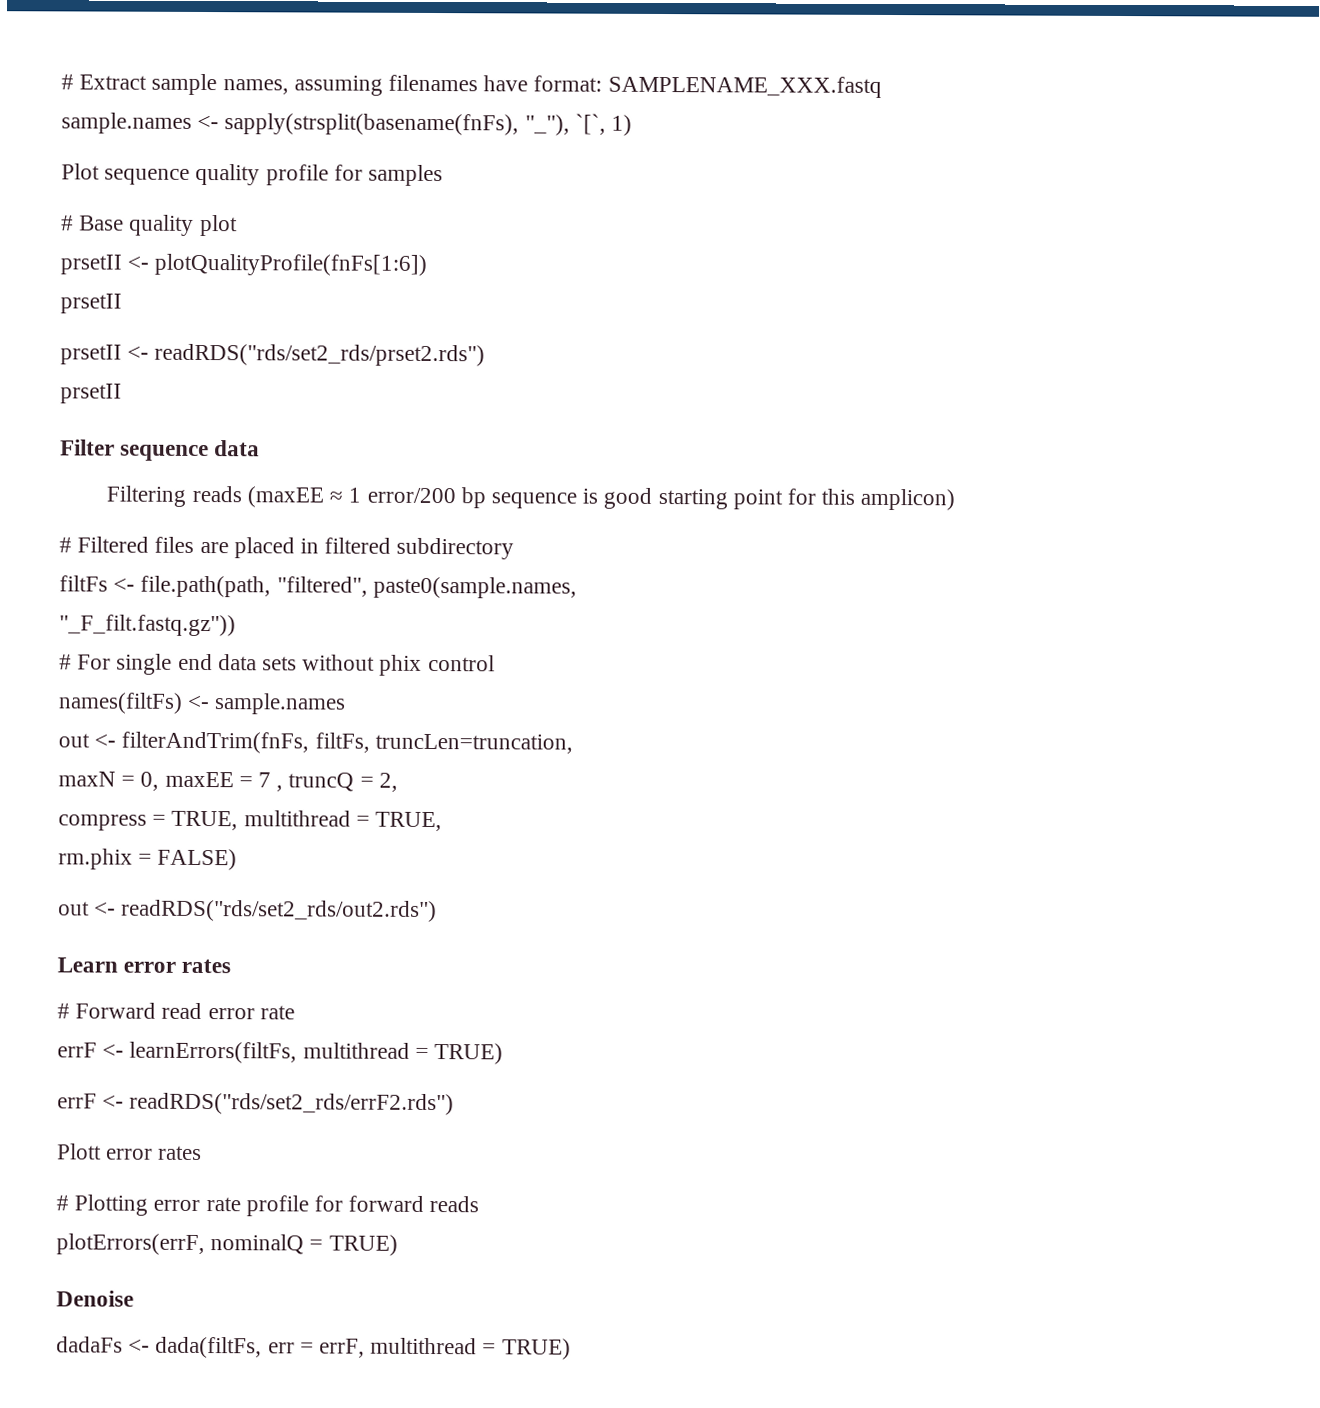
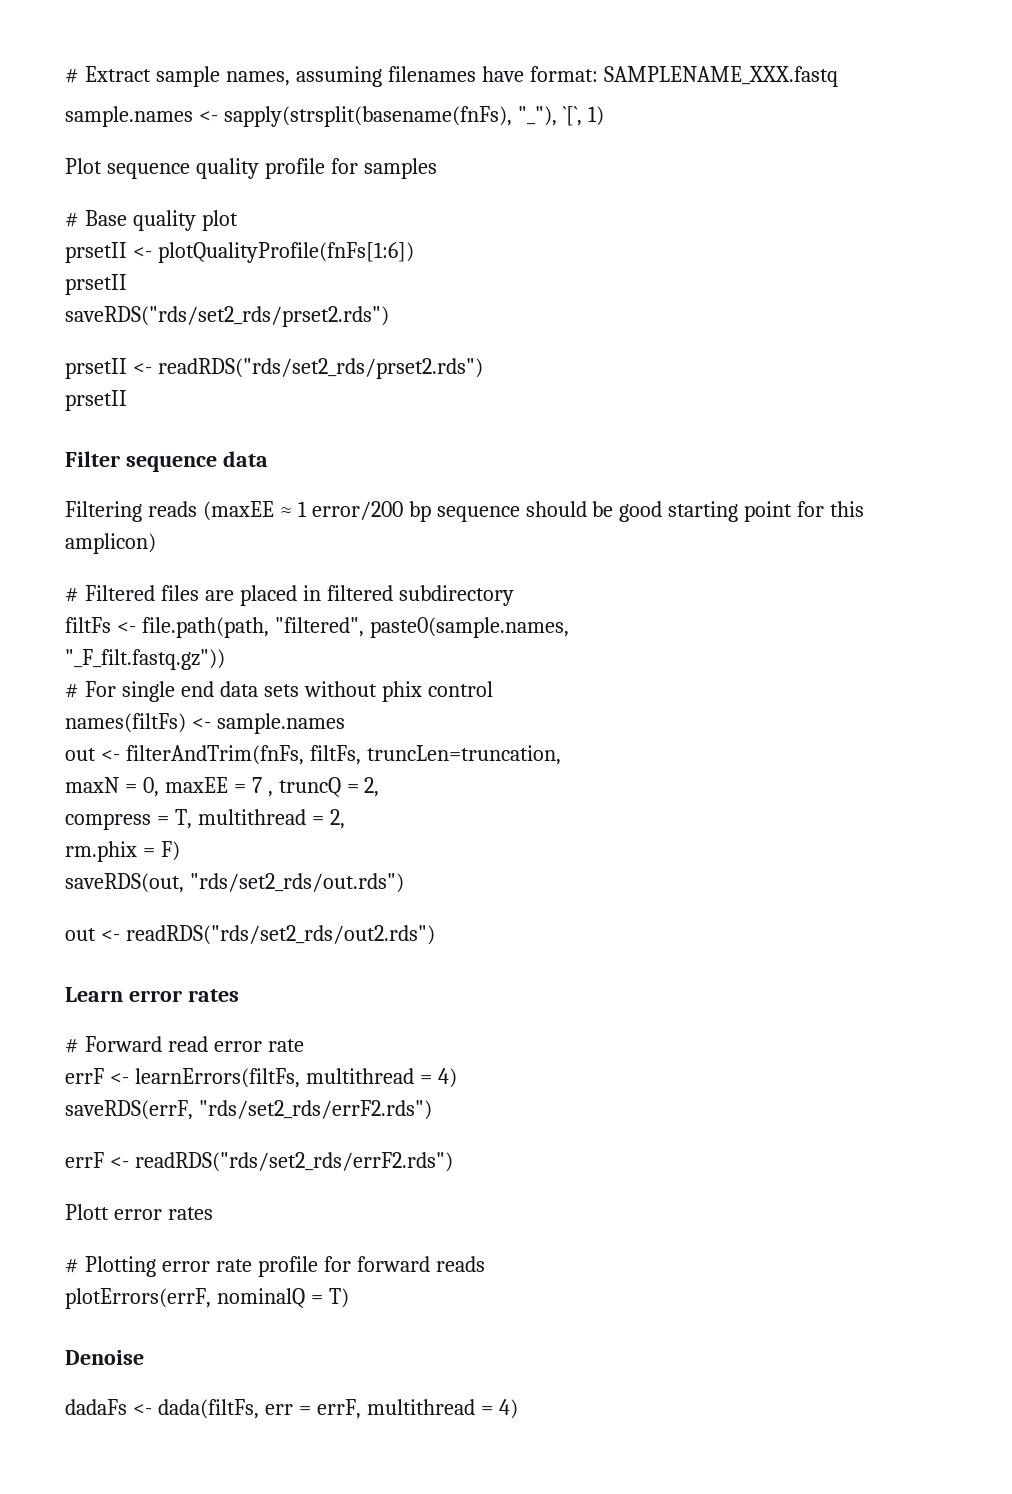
(122, 303) none -> [65,306,389,327] // saveRDS("rds/set2_rds/prset2.rds")
[582,488,599,504] is -> [525,501,614,517] should be
[171,810,443,832] TRUE, multithread = TRUE, -> [174,809,345,829] T, multithread = 2,
[157,848,238,871] FALSE) -> [160,841,180,861] [65,873,404,893] F) // saveRDS(out, "rds/set2_rds/out.rds")
[434,1043,504,1065] TRUE) -> [437,1068,457,1088] [65,1100,432,1120] 4) // saveRDS(errF, "rds/set2_rds/errF2.rds")
[328,1234,398,1256] TRUE) -> [328,1288,349,1308] T)
[501,1338,571,1360] TRUE) -> [498,1399,518,1419] 4)

